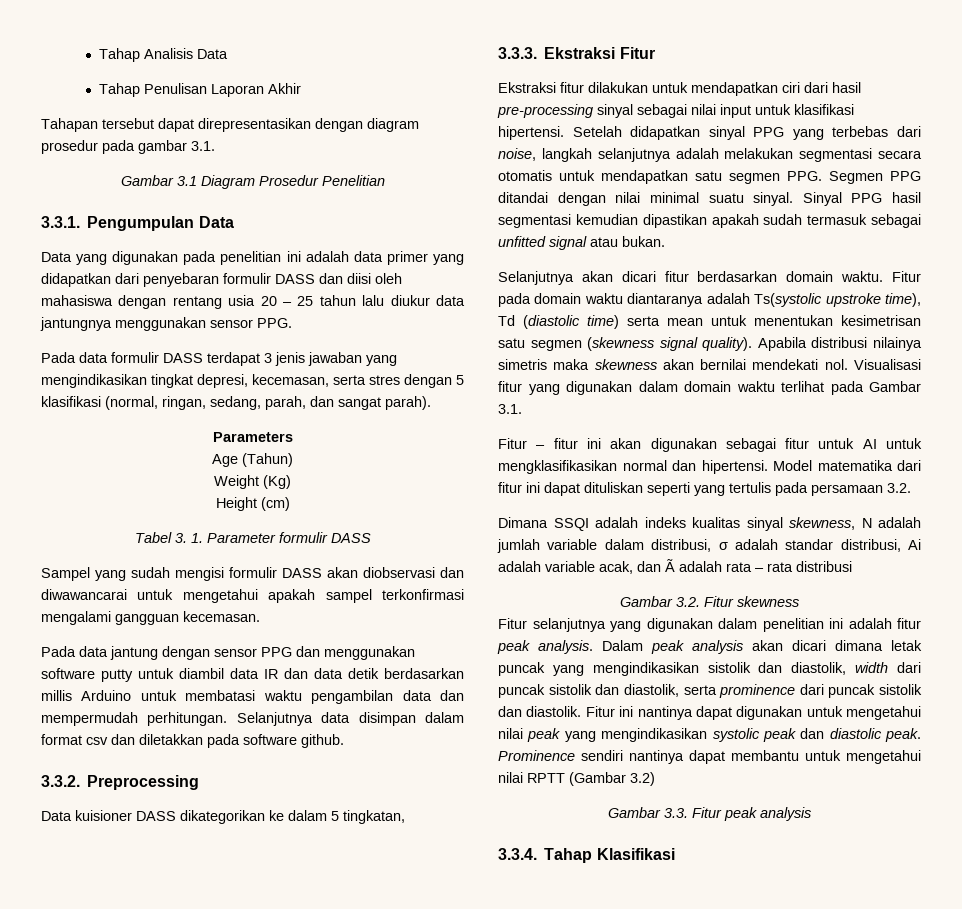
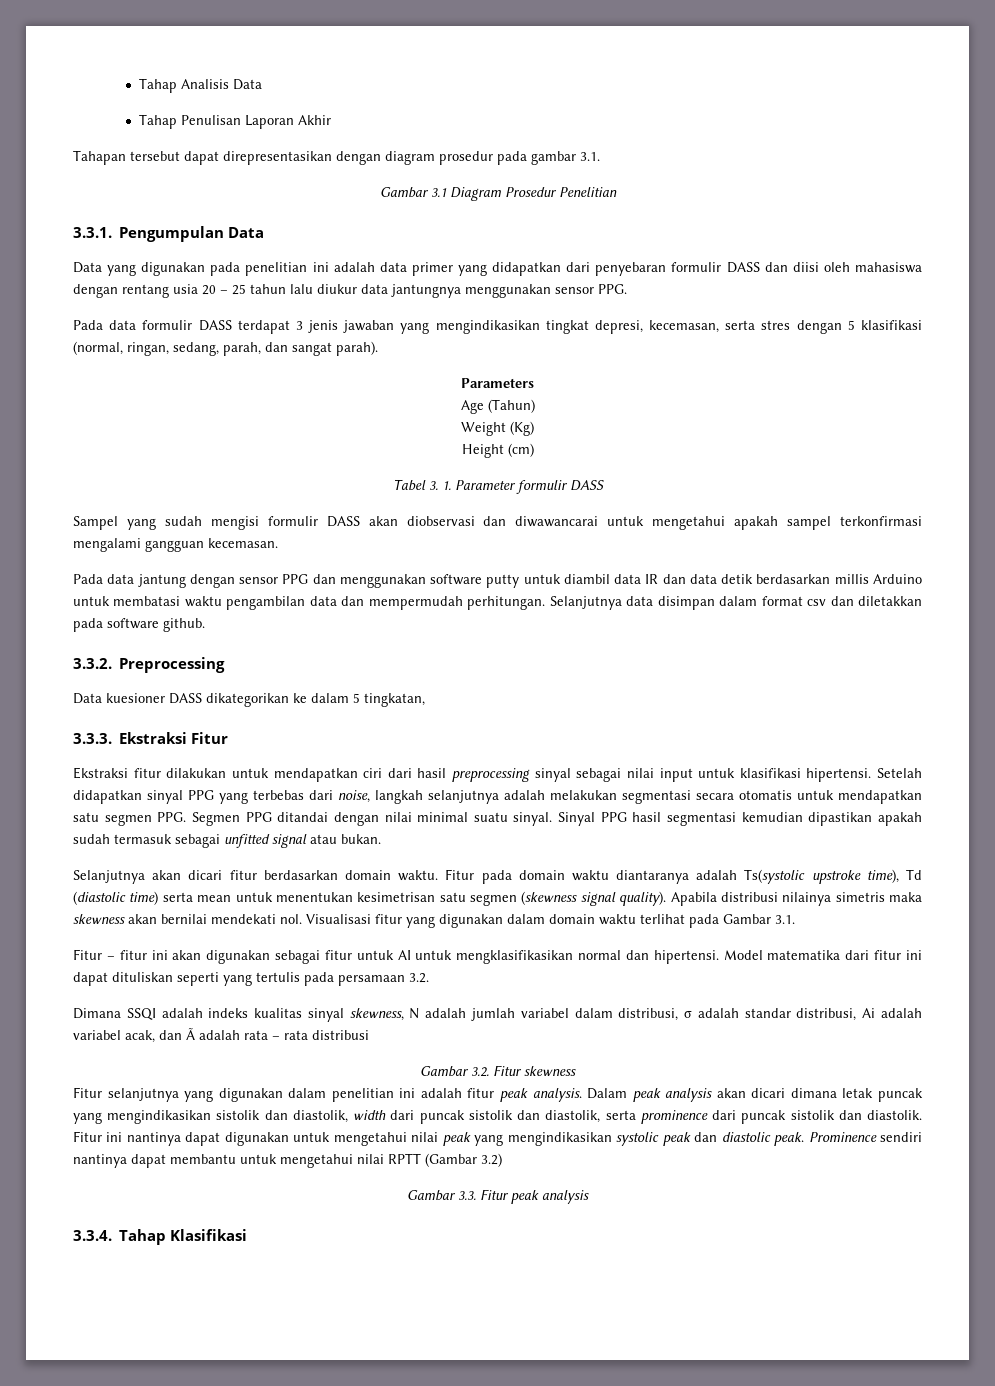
[75,810,132,821] kuisioner -> [106,693,165,703] kuesioner
[497,104,593,118] pre-processing -> [452,768,530,782] preprocessing
[547,539,598,550] variable -> [520,1008,569,1018] variabel
[545,561,595,572] variable -> [73,1030,121,1040] variabel

